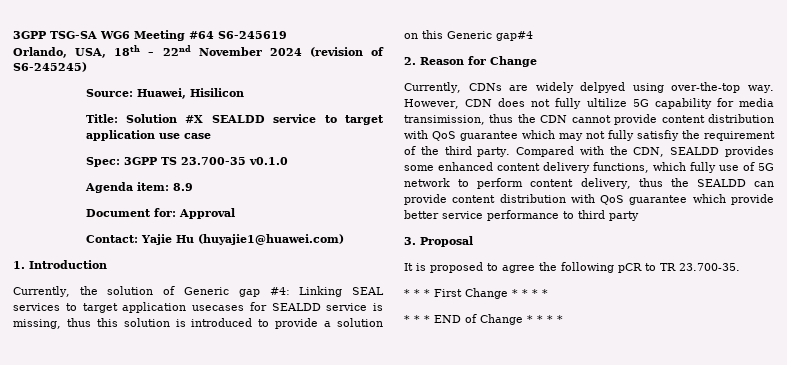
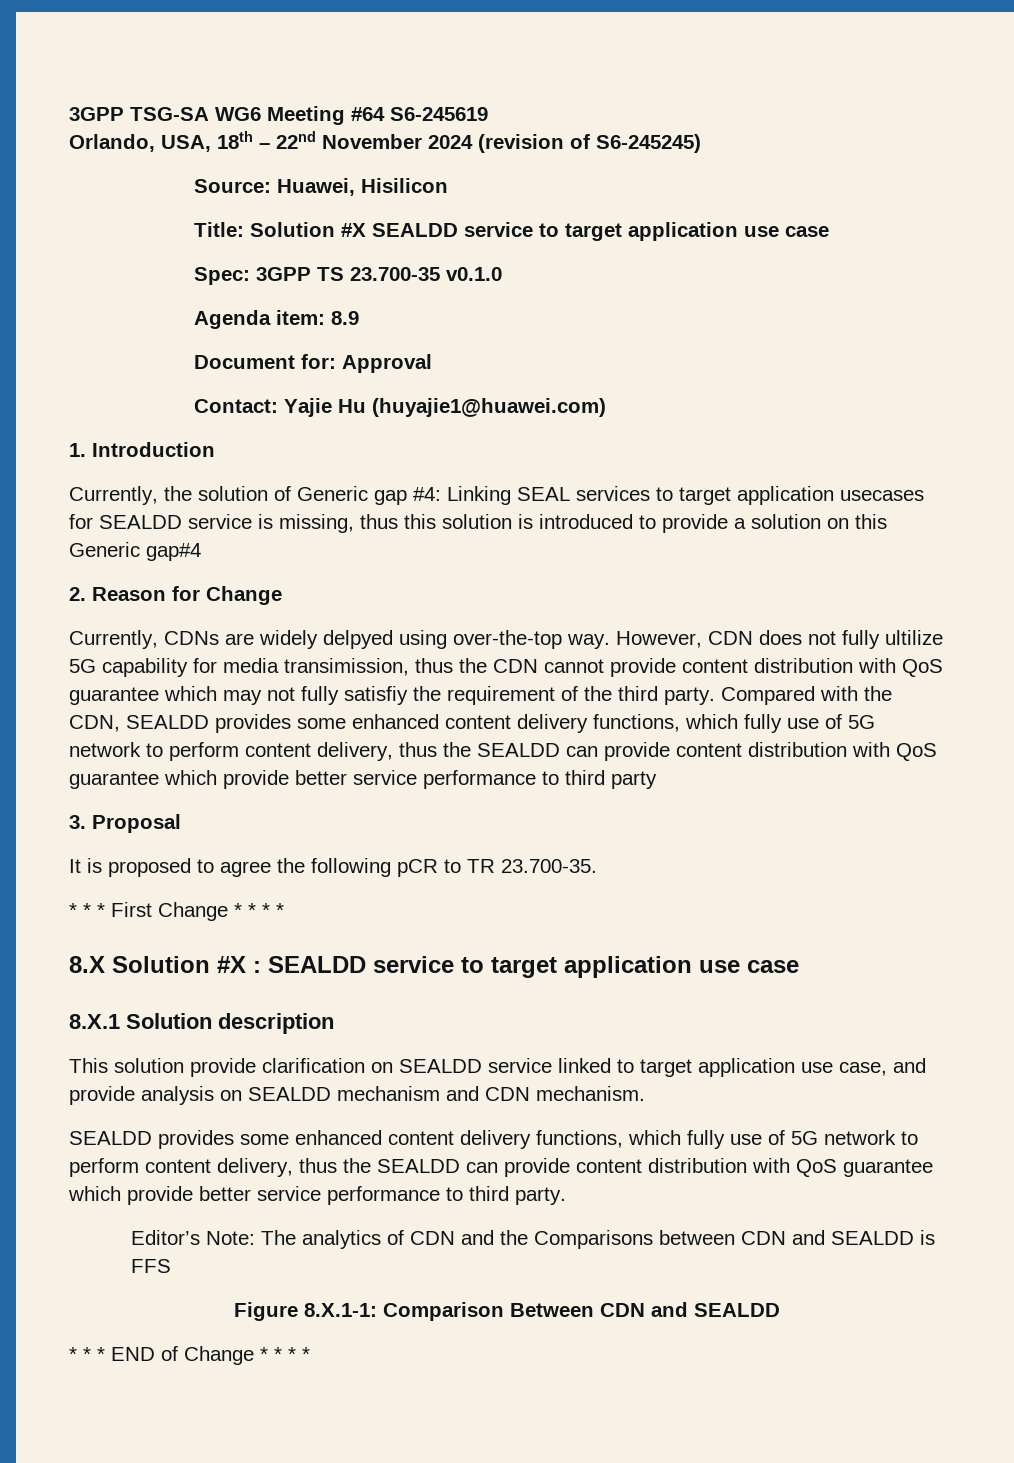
(548, 293) none -> [69,956,799,978] [69,1013,334,1034] [69,1058,926,1077] [69,1086,645,1105] [69,1130,918,1149] [69,1158,933,1177] [68,1186,566,1205] [131,1230,936,1249] [131,1259,172,1273] [234,1302,780,1321] // 8.X Solution #X : SEALDD service to target application use case // 8.X.1 Solution description // This solution provide clarification on SEALDD service linked to target application use case, and provide analysis on SEALDD mechanism and CDN mechanism. // SEALDD provides some enhanced content delivery functions, which fully use of 5G network to perform content delivery, thus the SEALDD can provide content distribution with QoS guarantee which provide better service performance to third party. // Editor’s Note: The analytics of CDN and the Comparisons between CDN and SEALDD is FFS // Figure 8.X.1-1: Comparison Between CDN and SEALDD

